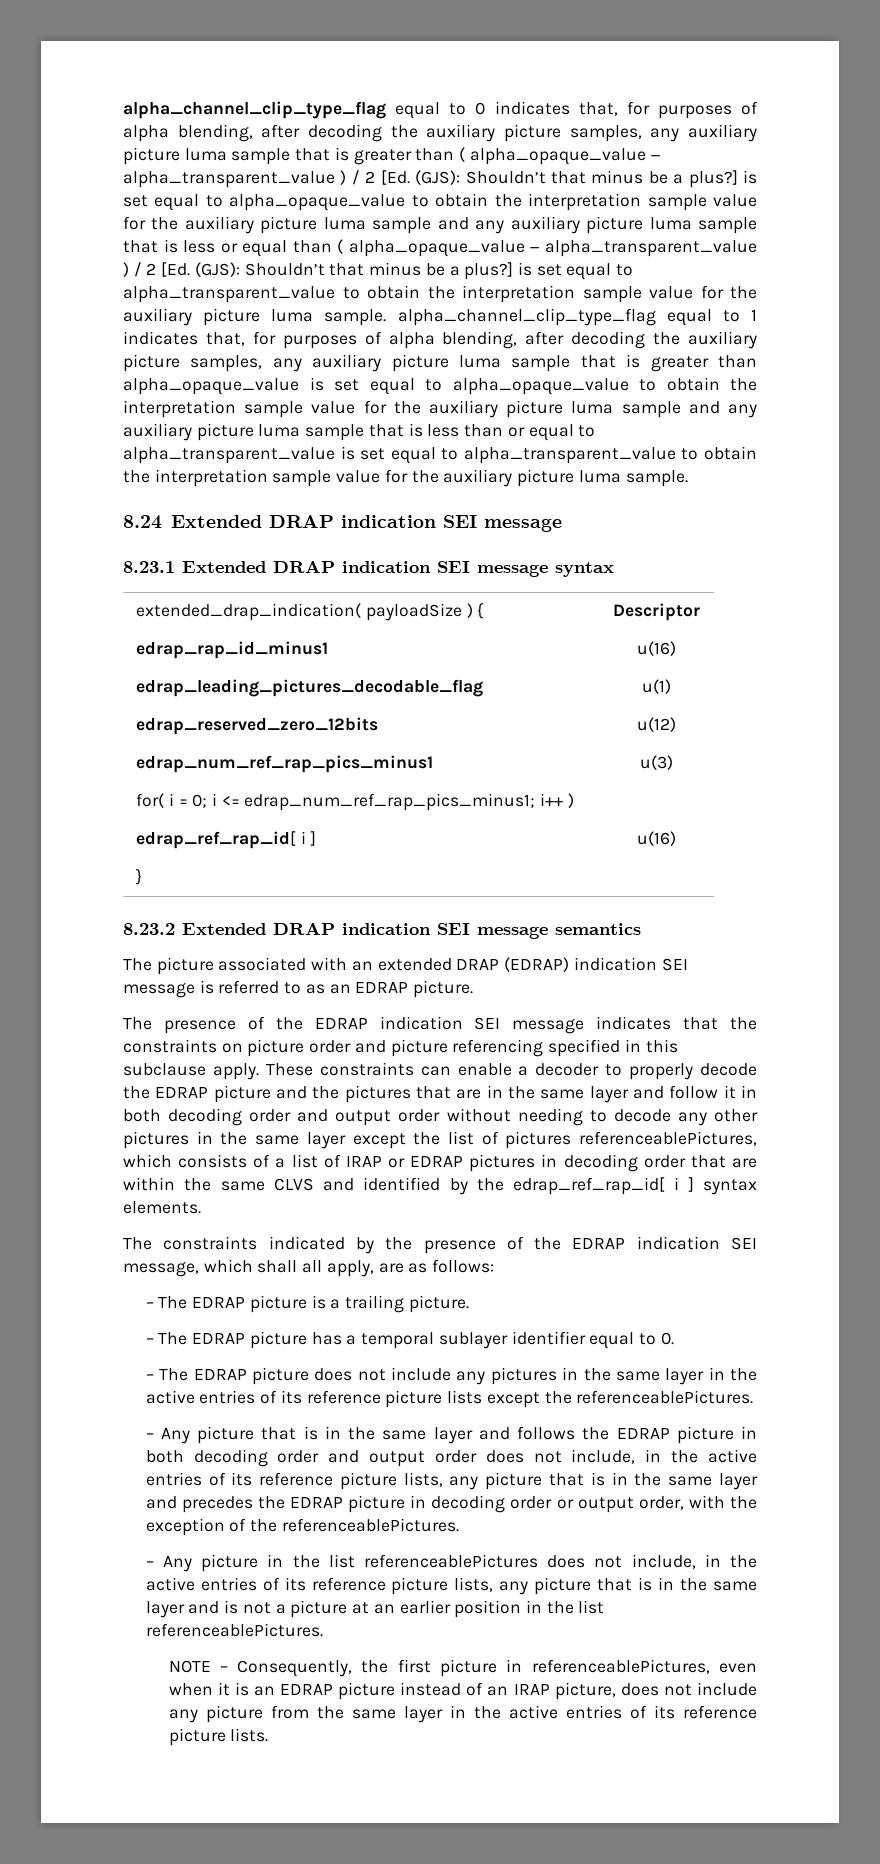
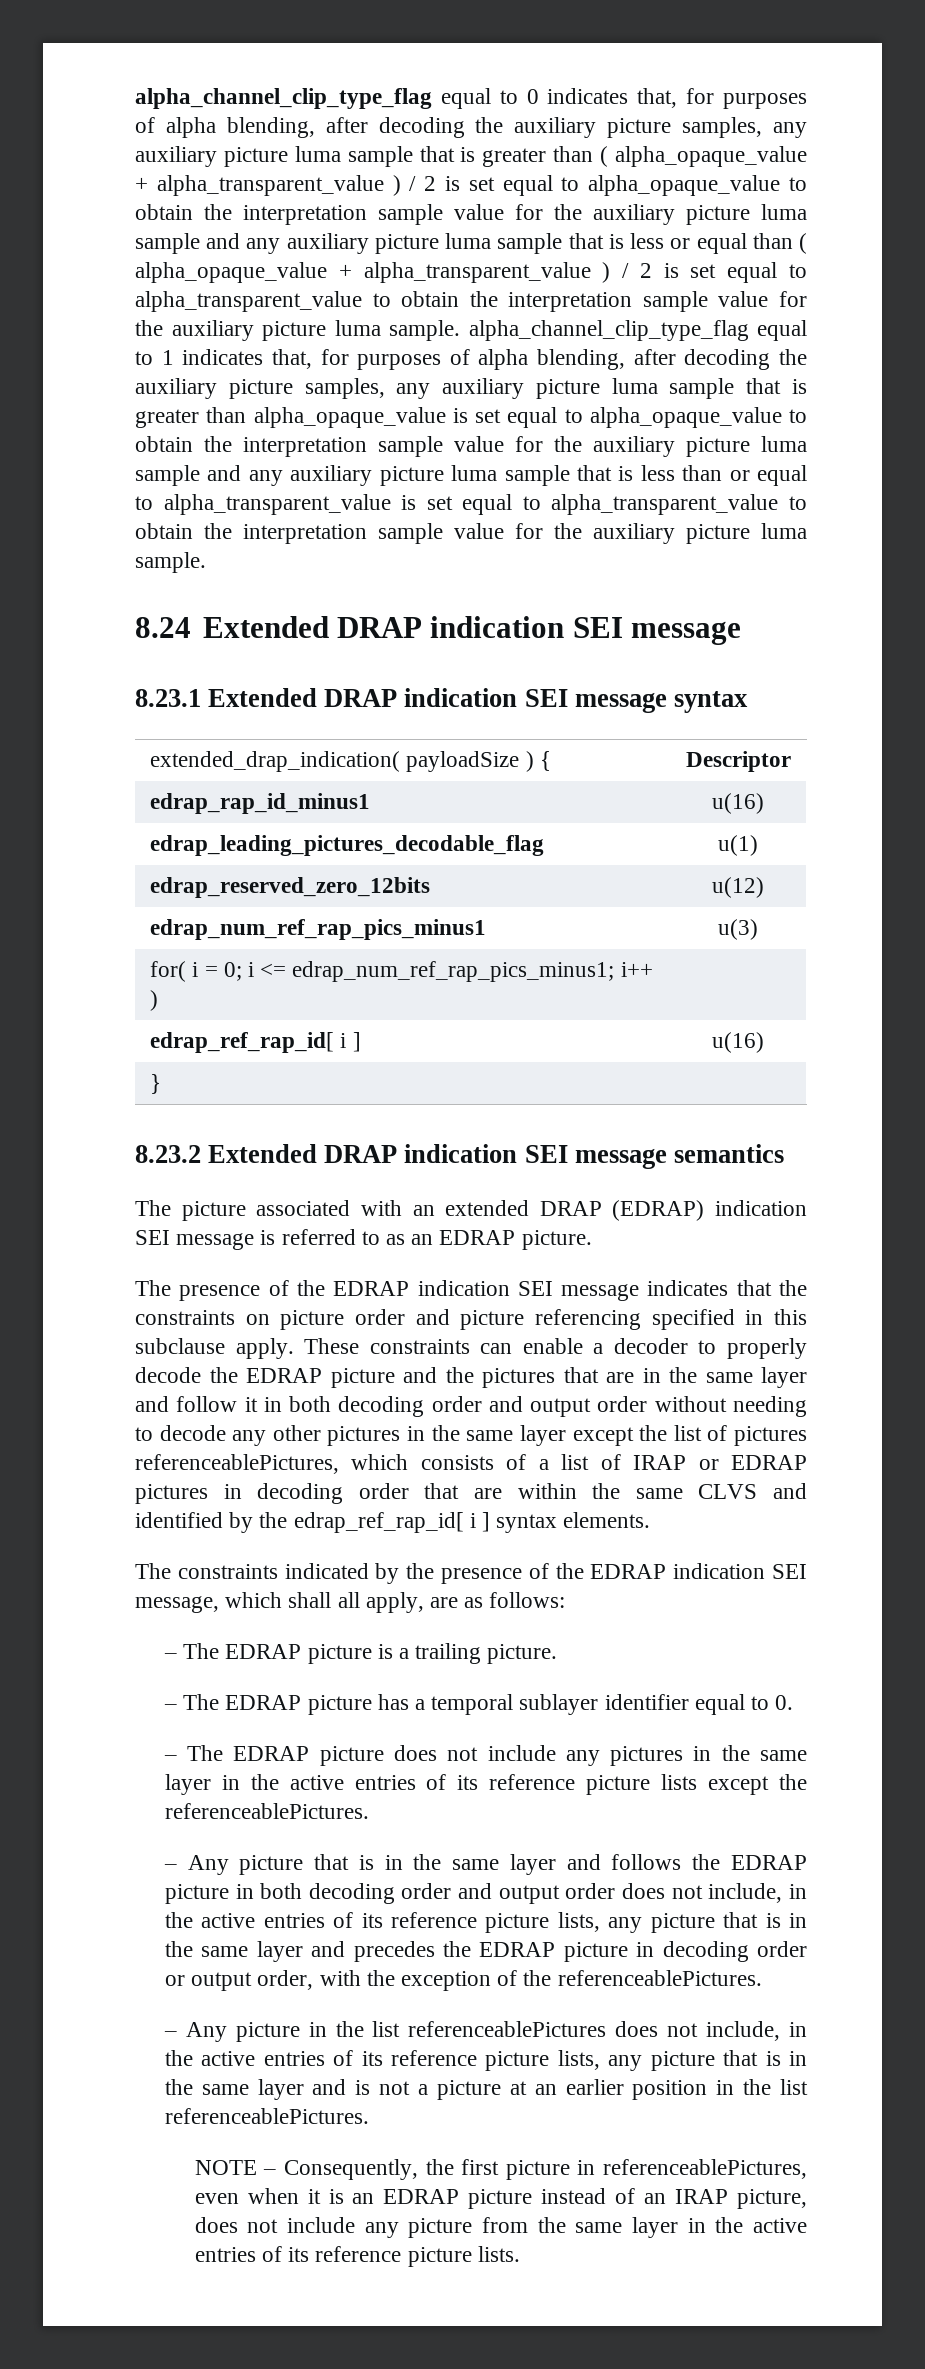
[650,155,660,160] [123,170,738,188] − alpha_transparent_value ) / 2 [Ed. (GJS): Shouldn’t that minus be a plus?] -> [135,175,437,196] + alpha_transparent_value ) / 2
[530,240,757,257] [123,262,514,280] − alpha_transparent_value ) / 2 [Ed. (GJS): Shouldn’t that minus be a plus?] -> [338,262,652,283] + alpha_transparent_value ) / 2

